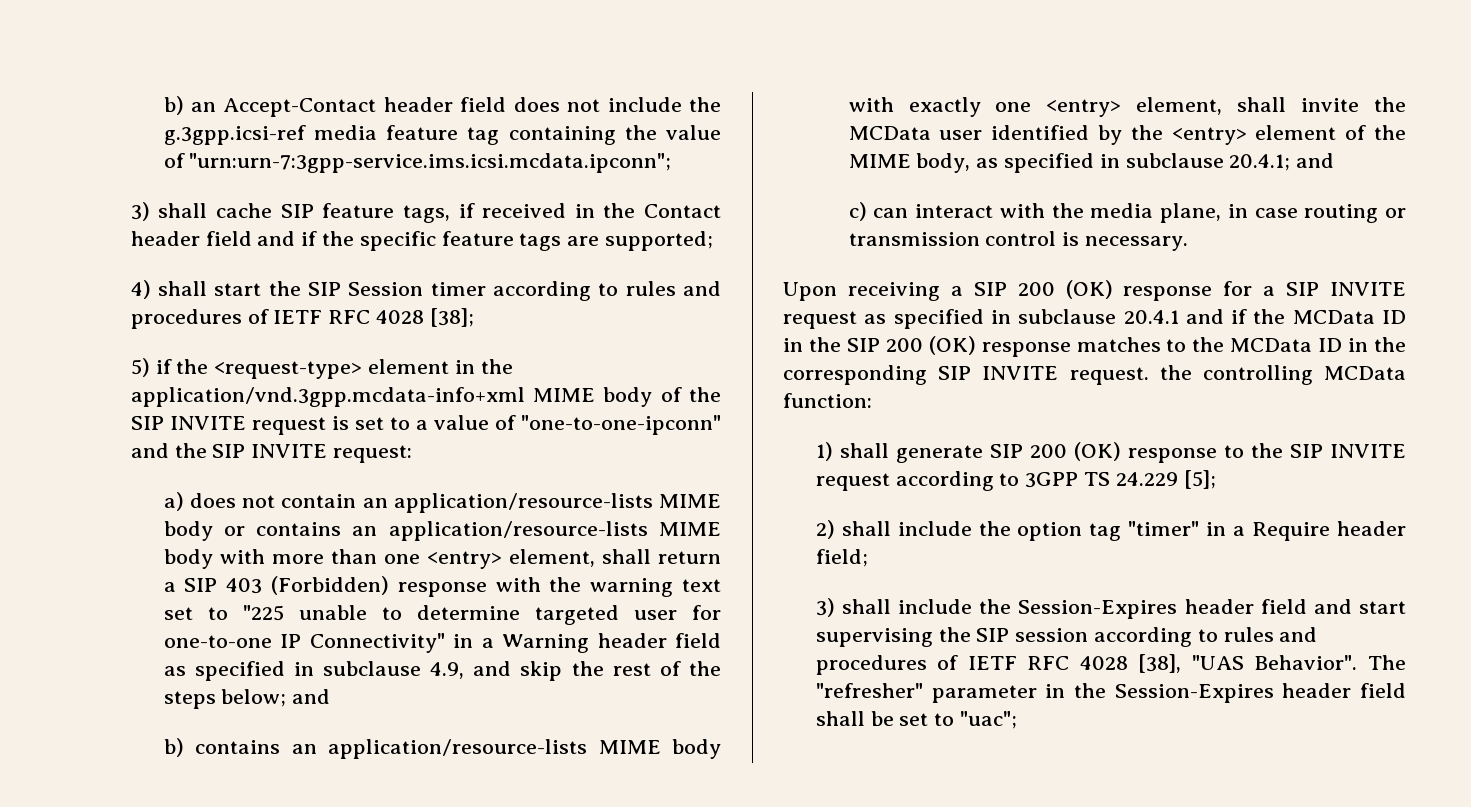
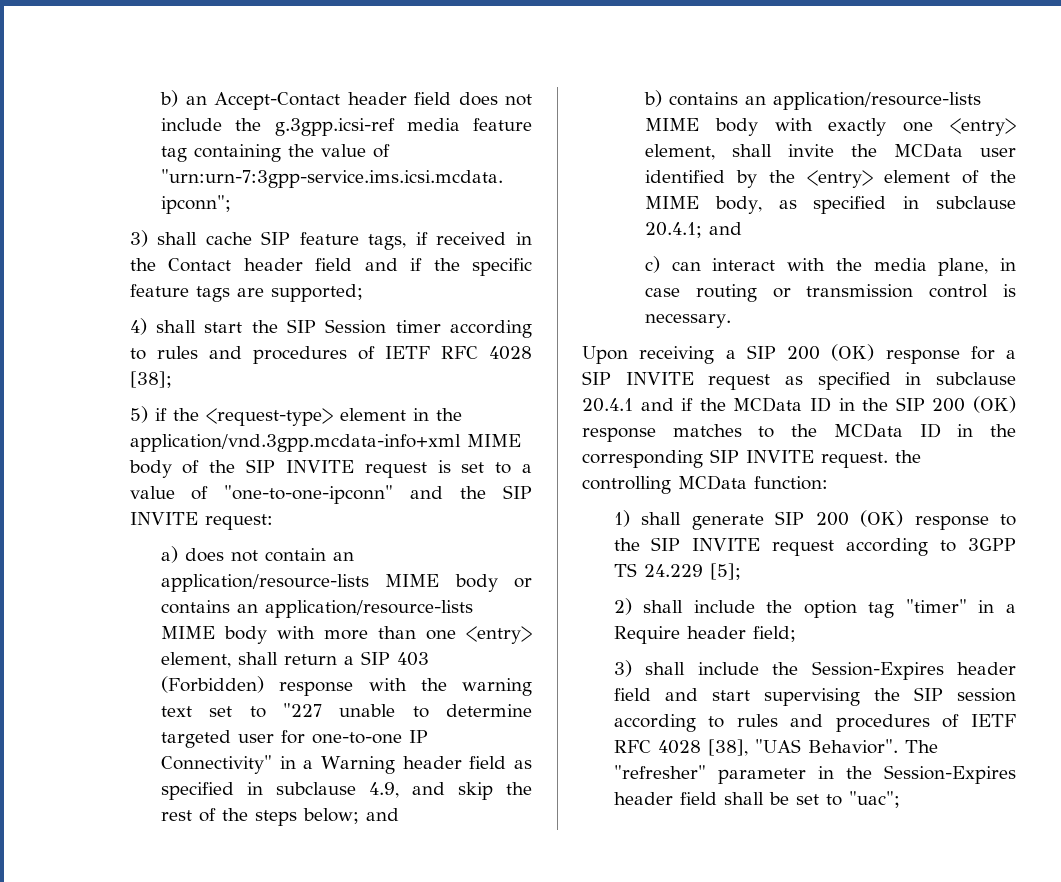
[242,605,284,621] "225 -> [283,703,323,717] "227

